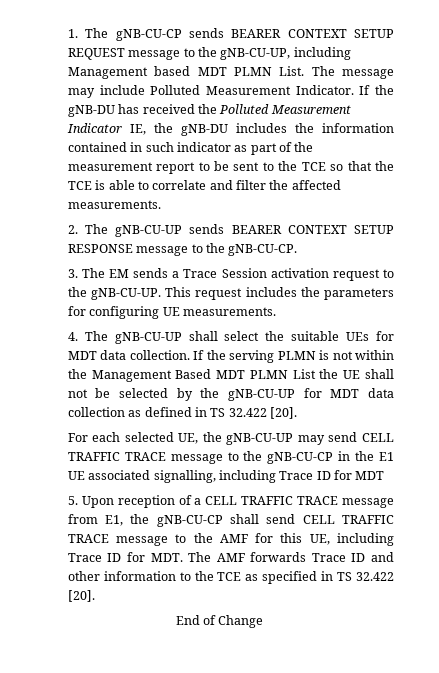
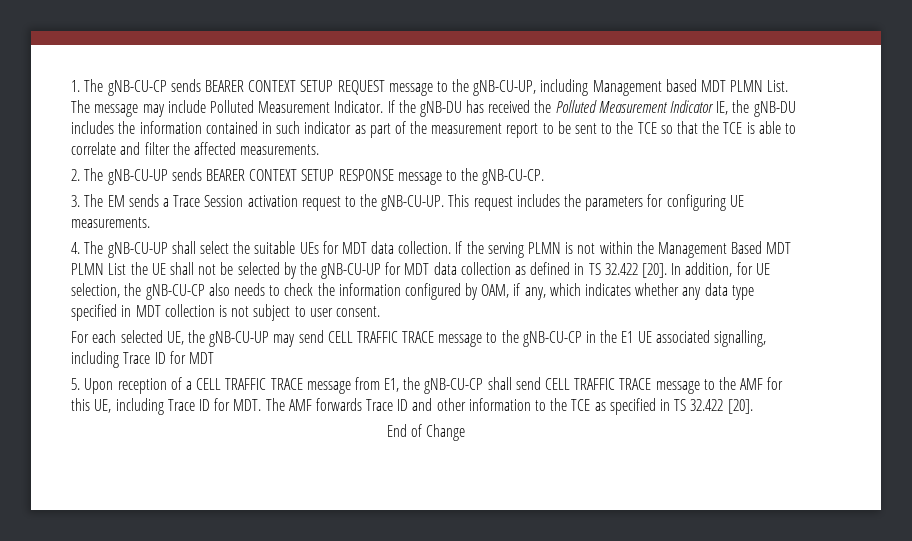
(298, 413) none -> [671,262,770,277] [71,283,754,300] [71,304,380,321] In addition, for UE selection, the gNB-CU-CP also needs to check the information configured by OAM, if any, which indicates whether any data type specified in MDT collection is not subject to user consent.

